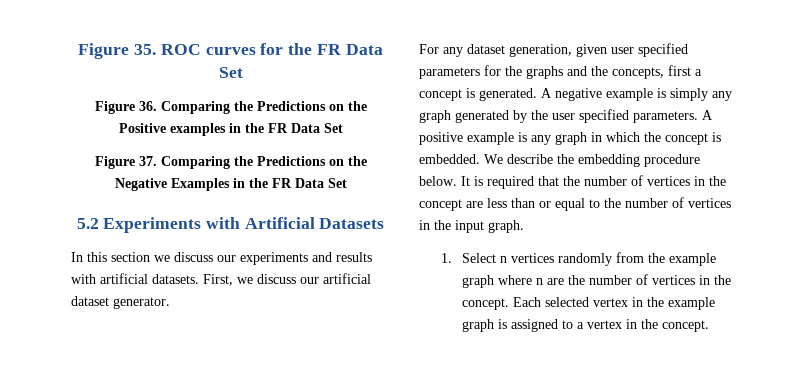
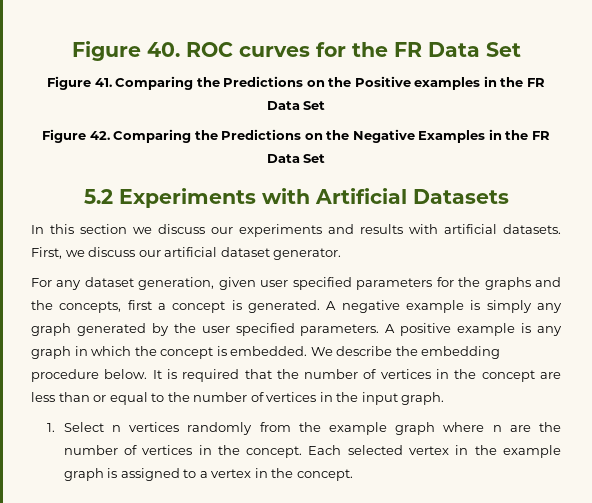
[78,43,157,59] Figure 35. -> [71,41,180,61] Figure 40.
[138,101,157,111] 36. -> [94,78,112,87] 41.
[138,156,157,166] 37. -> [89,131,110,140] 42.

